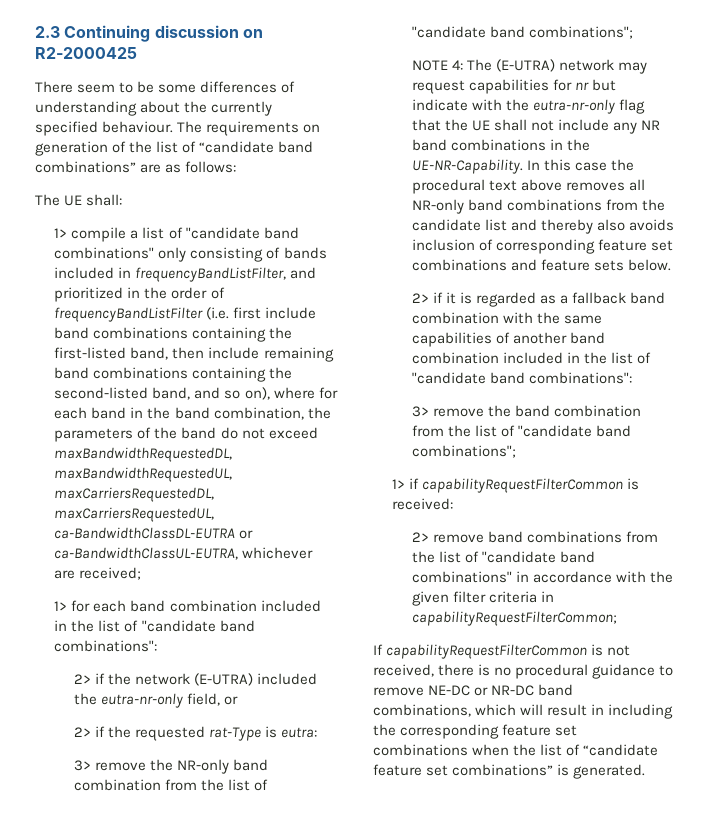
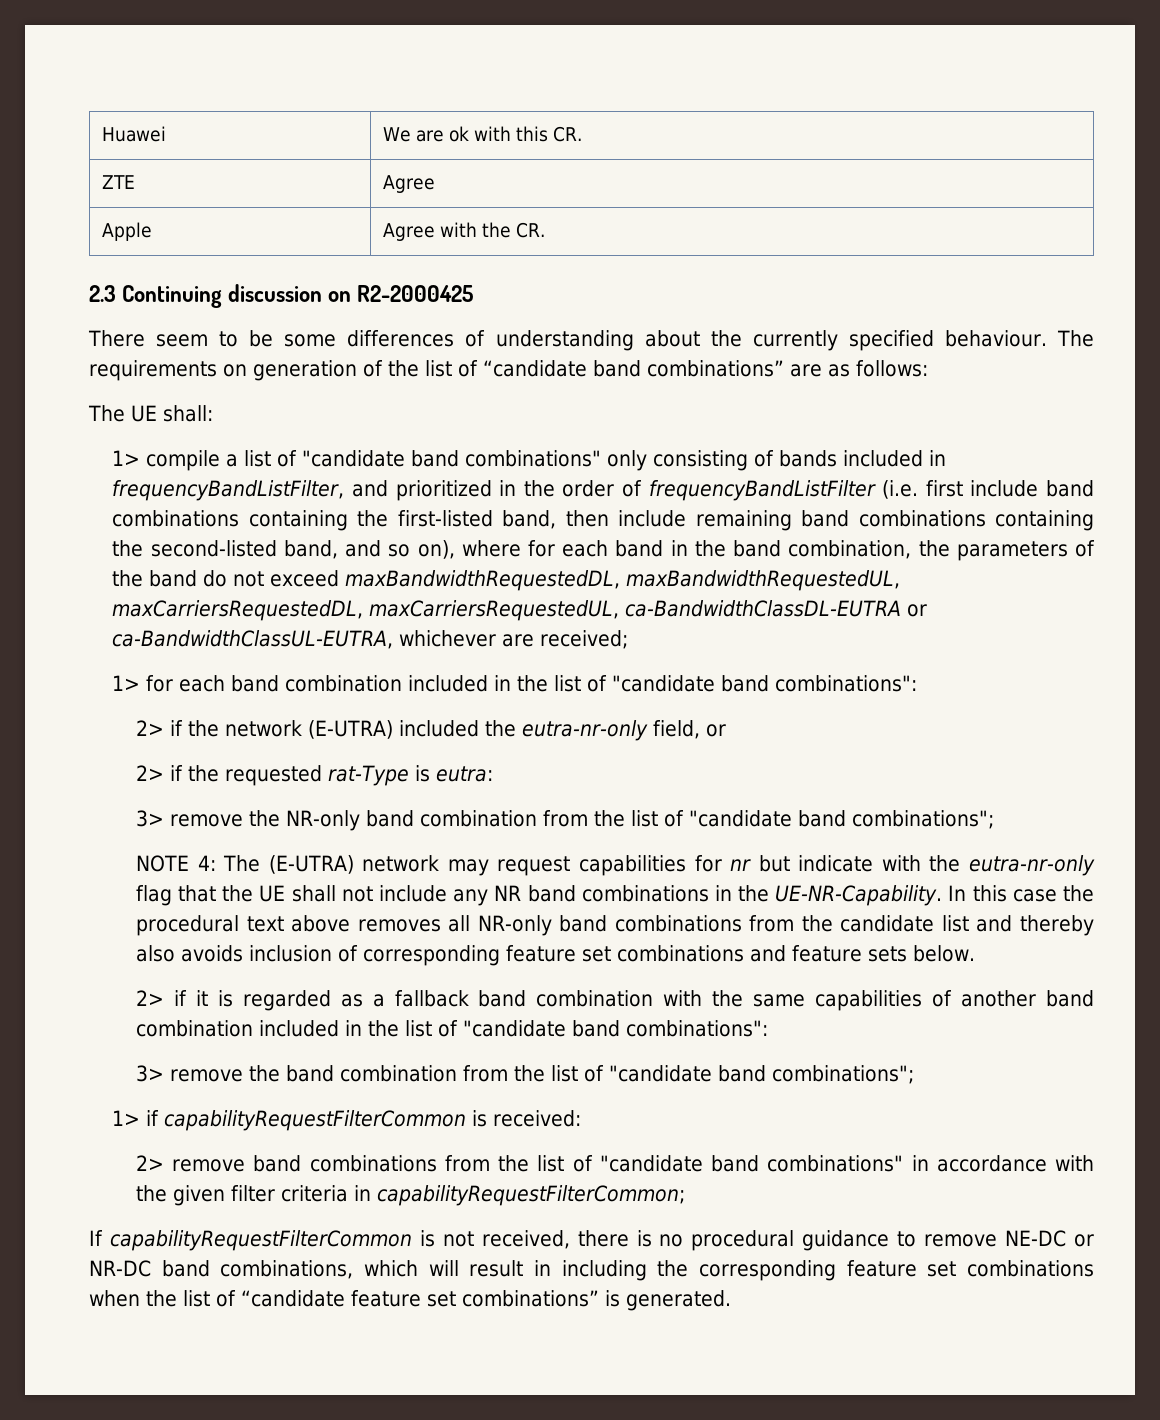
(35, 32) none -> [101,126,166,142] [382,126,582,142] [101,175,135,189] [382,175,435,193] [101,222,152,241] [382,222,545,241] Huawei | We are ok with this CR. // ZTE | Agree // Apple | Agree with the CR. //

